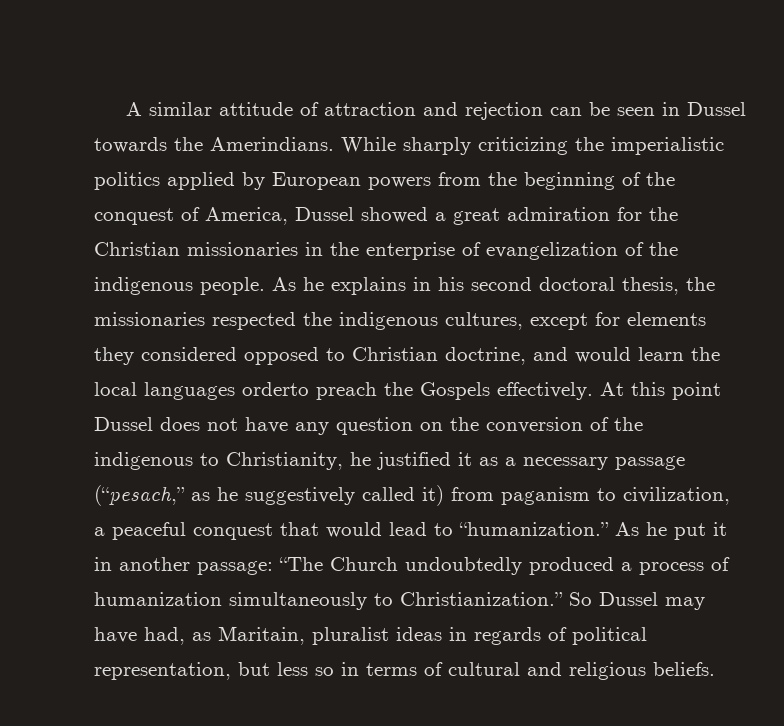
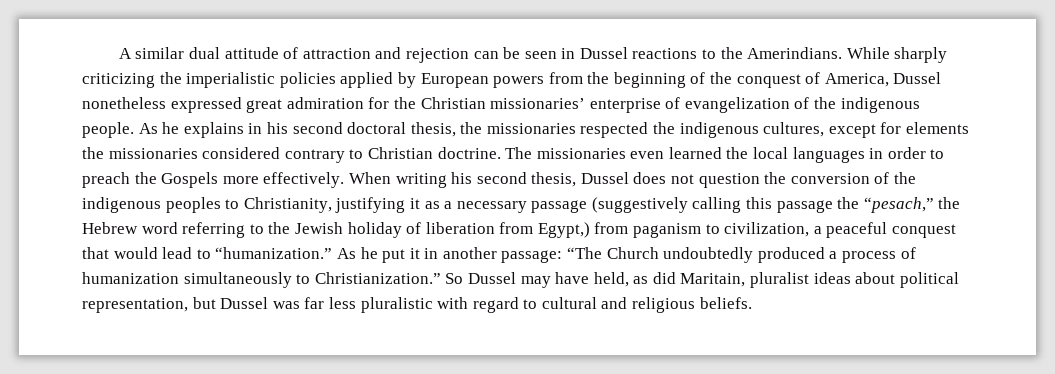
(213, 109) none -> [188,47,220,59] dual
[94,137,167,153] towards -> [632,48,717,59] reactions to
[94,172,160,190] politics -> [279,72,336,88] policies
[361,207,446,223] showed a -> [82,97,242,113] nonetheless expressed
[187,242,359,256] missionaries in the -> [490,98,586,109] missionaries’
[94,347,720,365] [94,382,721,400] [94,417,443,435] they considered opposed to Christian doctrine, and would learn the local languages orderto preach the Gospels effectively. At this point Dussel does not have any question on -> [82,147,945,163] [82,172,760,188] the missionaries considered contrary to Christian doctrine. The missionaries even learned the local languages in order to preach the Gospels more effectively. When writing his second thesis, Dussel does not question
(193, 461) none -> [165,197,221,213] peoples
[350,452,451,470] he justified -> [335,197,406,213] justifying
[94,485,444,506] (“pesach,” as he suggestively called it) -> [591,197,961,213] [82,222,590,238] (suggestively calling this passage the “pesach,” the Hebrew word referring to the Jewish holiday of liberation from Egypt,)
[144,626,647,645] [94,662,443,680] had, as Maritain, pluralist ideas in regards of political representation, but less so in terms of -> [593,272,959,288] [82,297,538,313] held, as did Maritain, pluralist ideas about political representation, but Dussel was far less pluralistic with regard to

